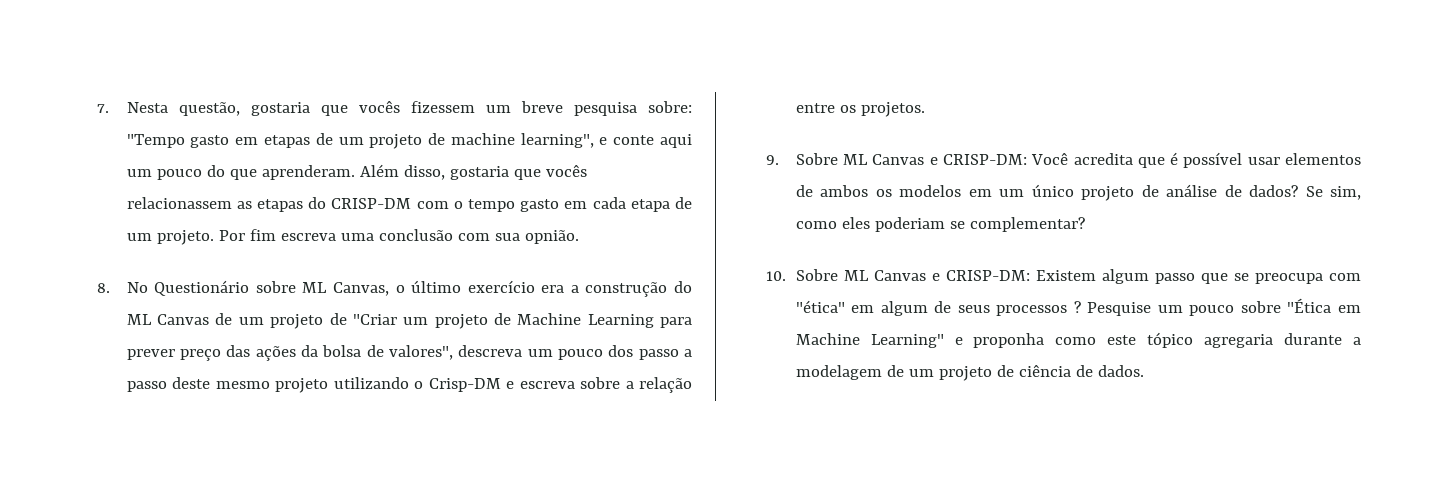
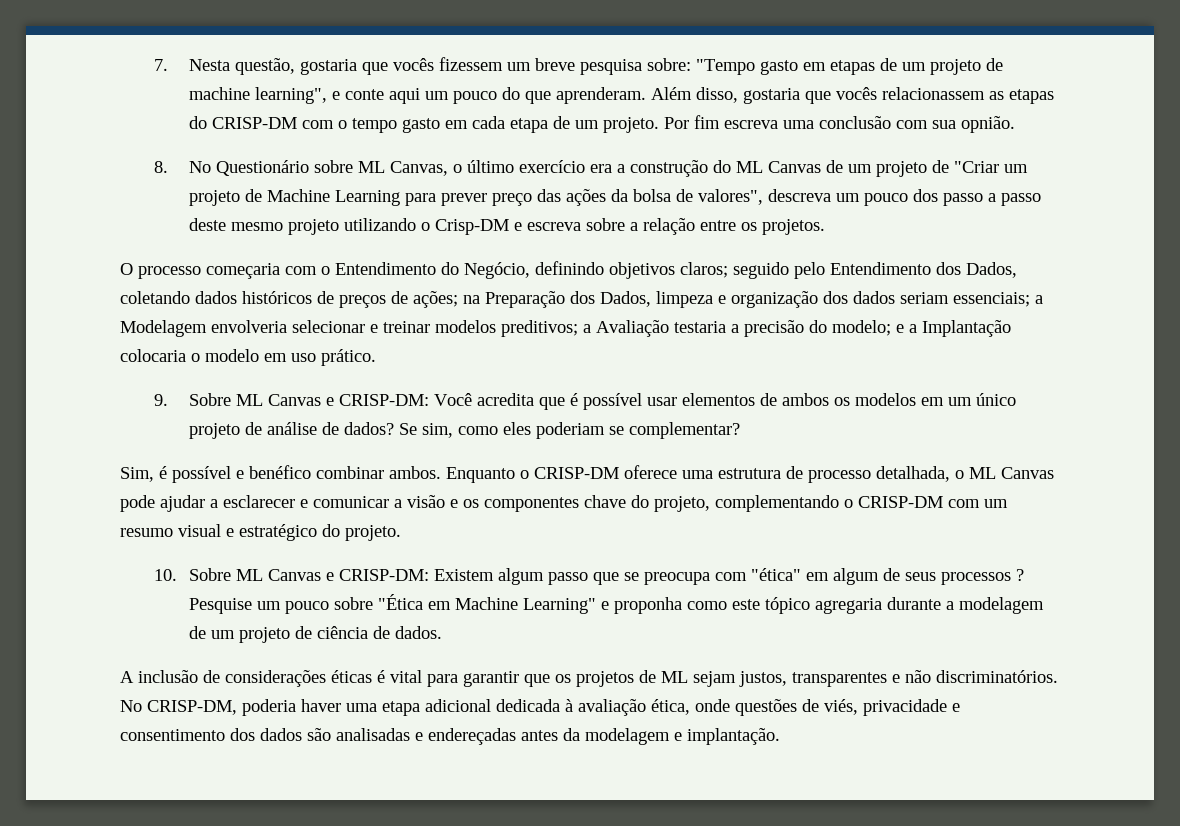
(925, 109) none -> [120,261,1017,279] [120,291,1043,308] [120,320,1011,337] [120,349,376,366] // O processo começaria com o Entendimento do Negócio, definindo objetivos claros; seguido pelo Entendimento dos Dados, coletando dados históricos de preços de ações; na Preparação dos Dados, limpeza e organização dos dados seriam essenciais; a Modelagem envolveria selecionar e treinar modelos preditivos; a Avaliação testaria a precisão do modelo; e a Implantação colocaria o modelo em uso prático.
(1085, 224) none -> [120,465,1054,483] [120,495,1008,512] [120,524,401,541] // Sim, é possível e benéfico combinar ambos. Enquanto o CRISP-DM oferece uma estrutura de processo detalhada, o ML Canvas pode ajudar a esclarecer e comunicar a visão e os componentes chave do projeto, complementando o CRISP-DM com um resumo visual e estratégico do projeto.
(1144, 371) none -> [120,670,1058,687] [120,699,960,716] [120,728,780,745] // A inclusão de considerações éticas é vital para garantir que os projetos de ML sejam justos, transparentes e não discriminatórios. No CRISP-DM, poderia haver uma etapa adicional dedicada à avaliação ética, onde questões de viés, privacidade e consentimento dos dados são analisadas e endereçadas antes da modelagem e implantação.

